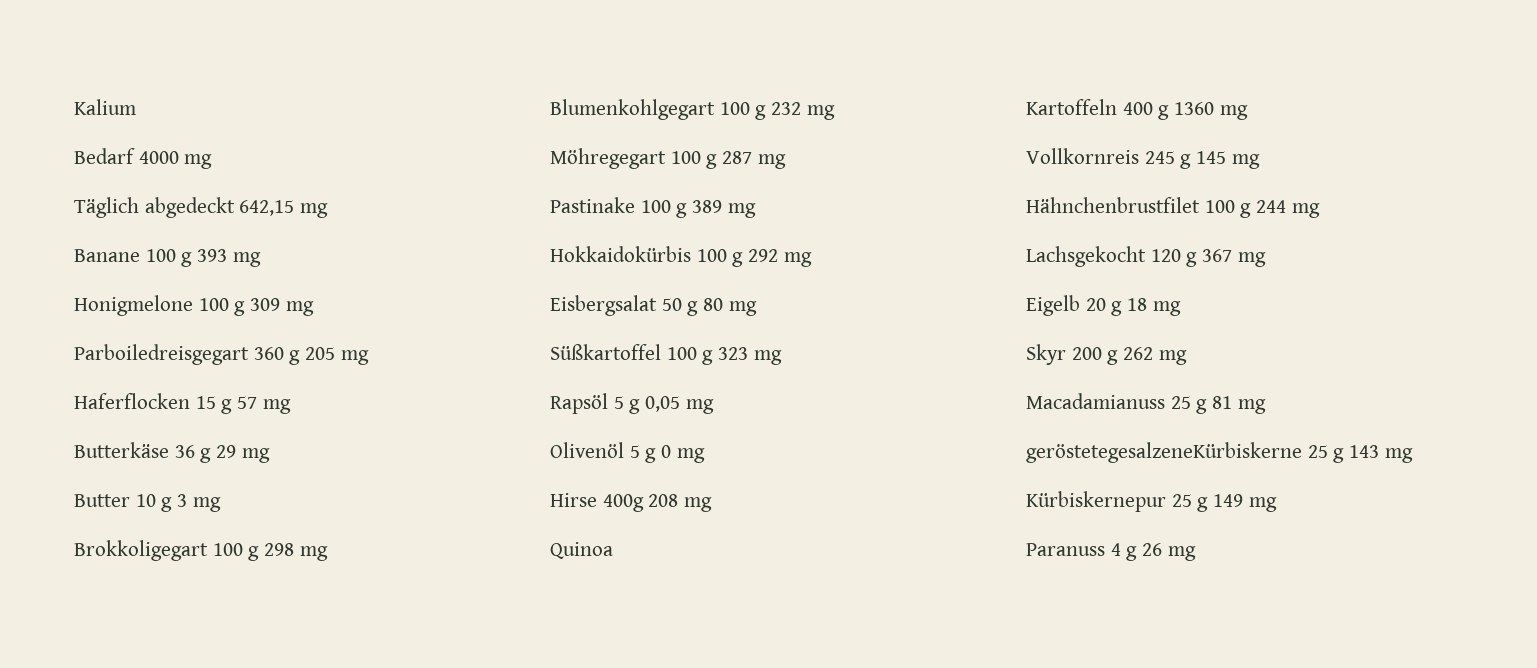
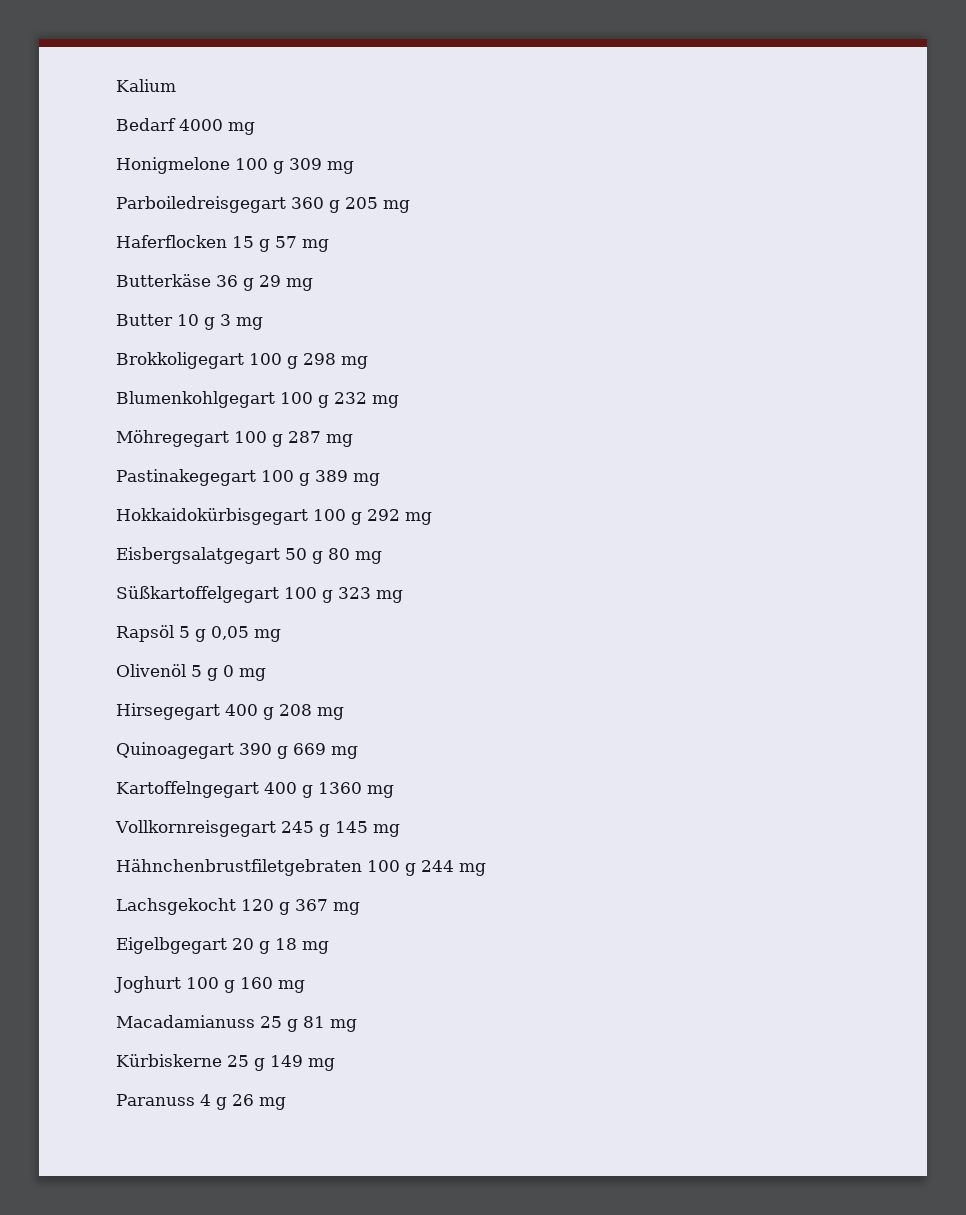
[74,197,329,218] [74,249,261,267] // Täglich abgedeckt 642,15 mg // Banane 100 g 393 mg -> (255, 128) none
[550,197,635,213] Pastinake -> [116,469,256,486] Pastinakegegart
[550,246,691,262] Hokkaidokürbis -> [116,508,308,525] Hokkaidokürbisgegart
[550,295,657,316] Eisbergsalat -> [116,547,280,564] Eisbergsalatgegart
[550,344,661,360] Süßkartoffel -> [116,586,279,603] Süßkartoffelgegart
[550,493,644,512] Hirse 400g -> [116,703,274,720] Hirsegegart 400 g
[550,542,613,559] [1026,99,1117,115] Quinoa // Kartoffeln -> [116,742,358,759] [116,781,259,798] Quinoagegart 390 g 669 mg // Kartoffelngegart
[1026,148,1139,164] Vollkornreis -> [115,820,276,837] Vollkornreisgegart
[1026,197,1200,213] Hähnchenbrustfilet -> [116,859,362,876] Hähnchenbrustfiletgebraten
[1026,295,1080,316] Eigelb -> [116,937,227,954] Eigelbgegart
[1026,344,1154,365] Skyr 200 g 262 -> [114,976,273,993] Joghurt 100 g 160
[1026,442,1413,463] [1026,491,1166,512] geröstetegesalzeneKürbiskerne 25 g 143 mg // Kürbiskernepur -> [116,1054,222,1067] Kürbiskerne

